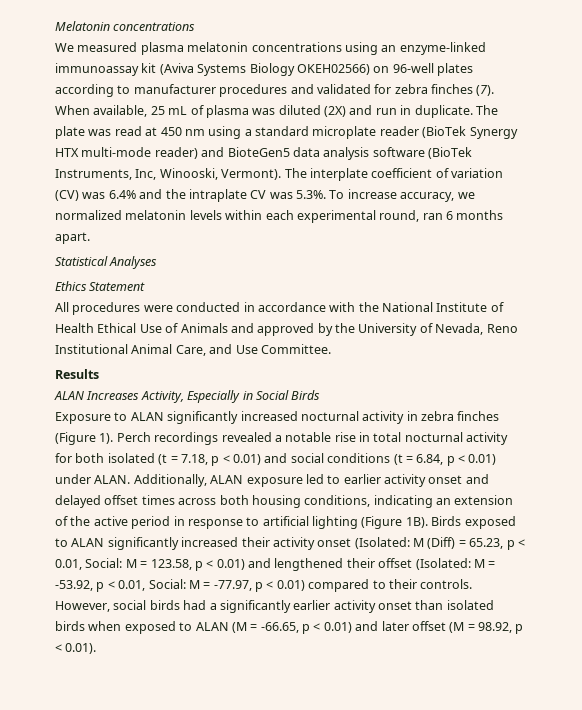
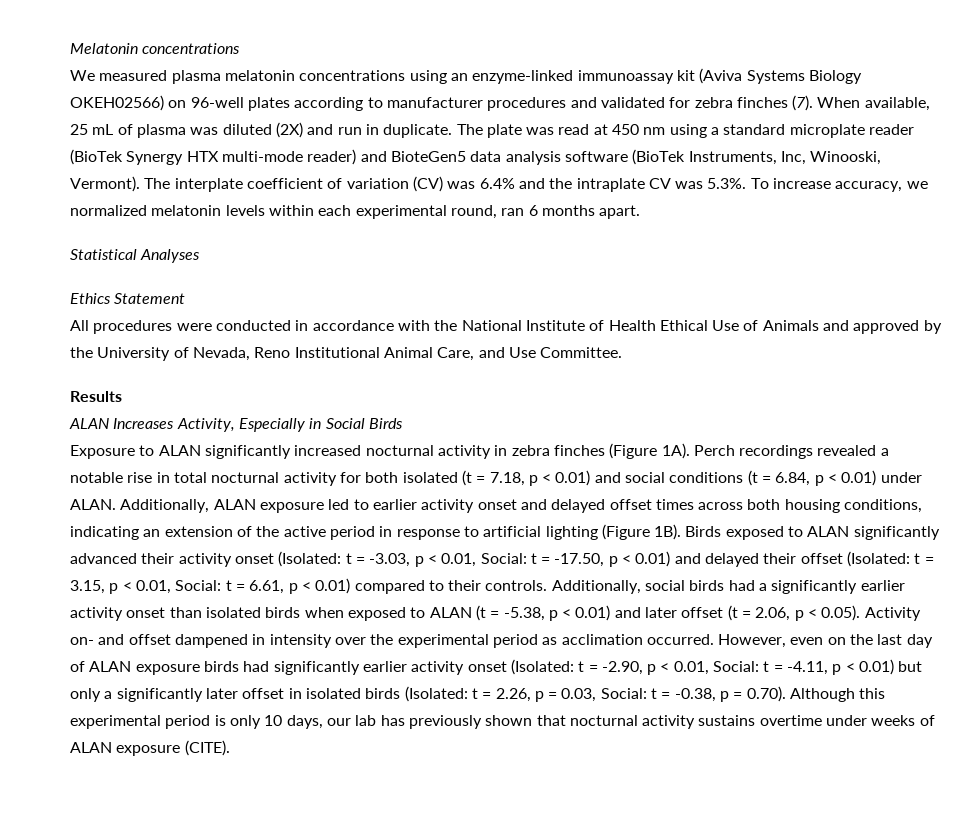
[99,433,114,444] 1). -> [661,443,690,459] 1A).
[181,537,239,547] increased -> [70,553,137,564] advanced
[413,537,525,550] [55,558,344,571] M (Diff) = 65.23, p < 0.01, Social: M = 123.58, p < 0.01) and lengthened -> [345,551,760,567] t = -3.03, p < 0.01, Social: t = -17.50, p < 0.01) and delayed
[473,559,496,568] [55,579,252,592] M = -53.92, p < 0.01, Social: M = -77.97, -> [914,553,934,564] [70,580,285,594] t = 3.15, p < 0.01, Social: t = 6.61,
[55,601,110,612] However, -> [551,580,641,594] Additionally,
[231,622,299,633] (M = -66.65, -> [475,605,545,621] (t = -5.38,
[449,622,524,634] [55,643,97,654] (M = 98.92, p < 0.01). -> [727,605,921,621] [70,634,933,648] [70,659,923,675] [70,686,886,702] [70,715,935,729] [70,740,230,756] (t = 2.06, p < 0.05). Activity on- and offset dampened in intensity over the experimental period as acclimation occurred. However, even on the last day of ALAN exposure birds had significantly earlier activity onset (Isolated: t = -2.90, p < 0.01, Social: t = -4.11, p < 0.01) but only a significantly later offset in isolated birds (Isolated: t = 2.26, p = 0.03, Social: t = -0.38, p = 0.70). Although this experimental period is only 10 days, our lab has previously shown that nocturnal activity sustains overtime under weeks of ALAN exposure (CITE).

